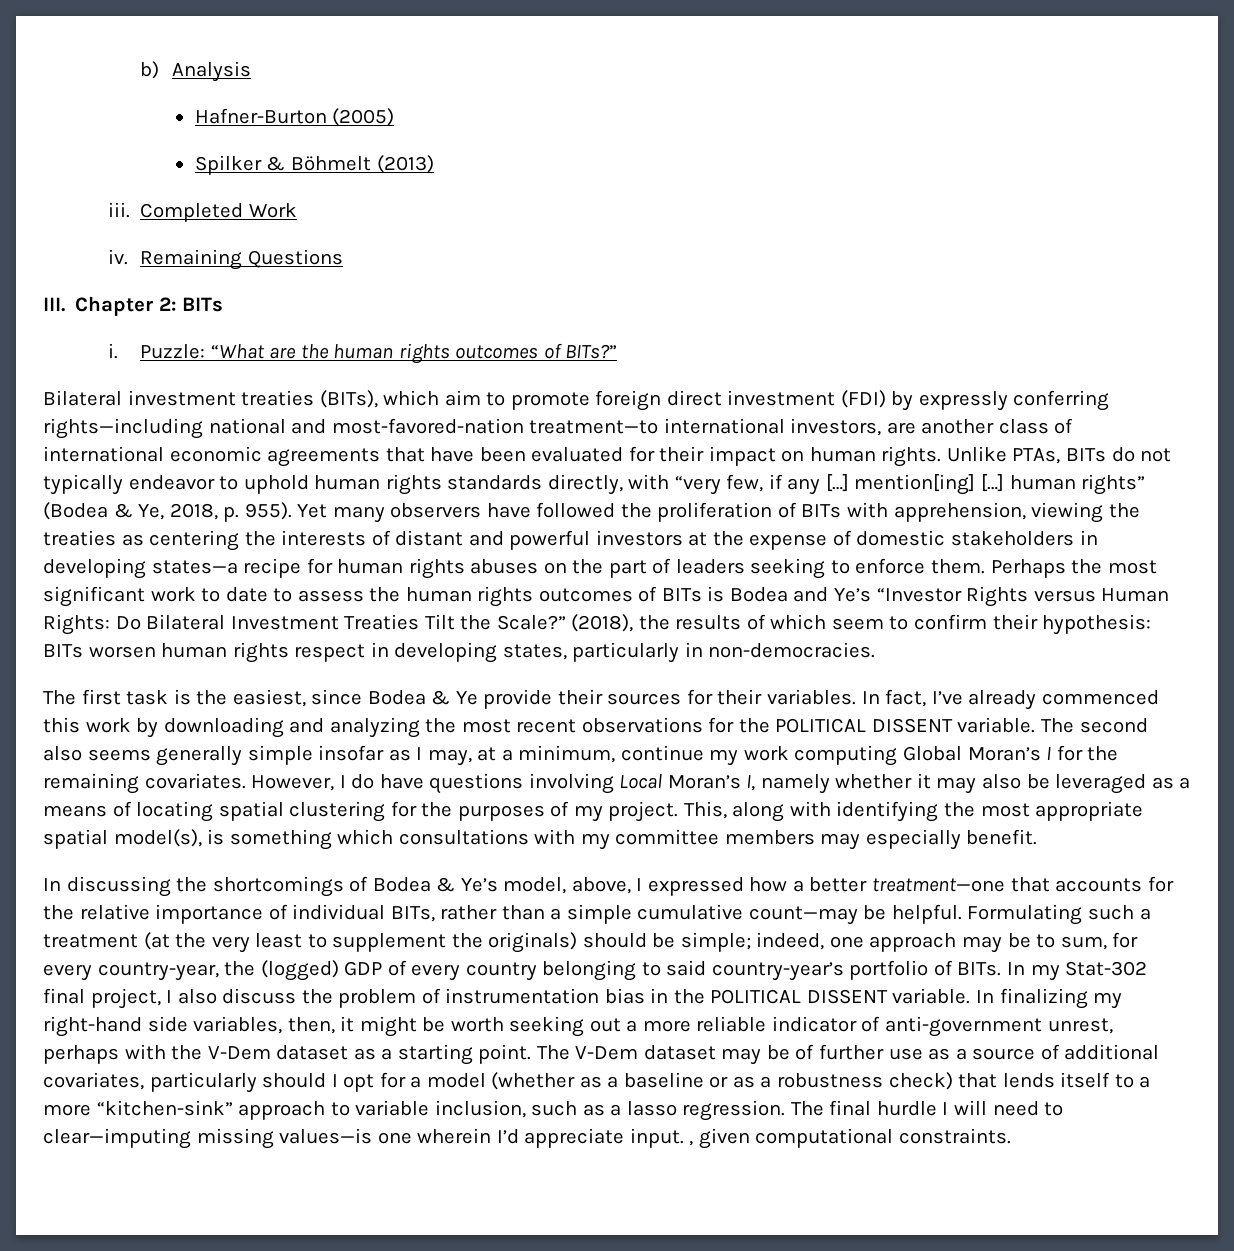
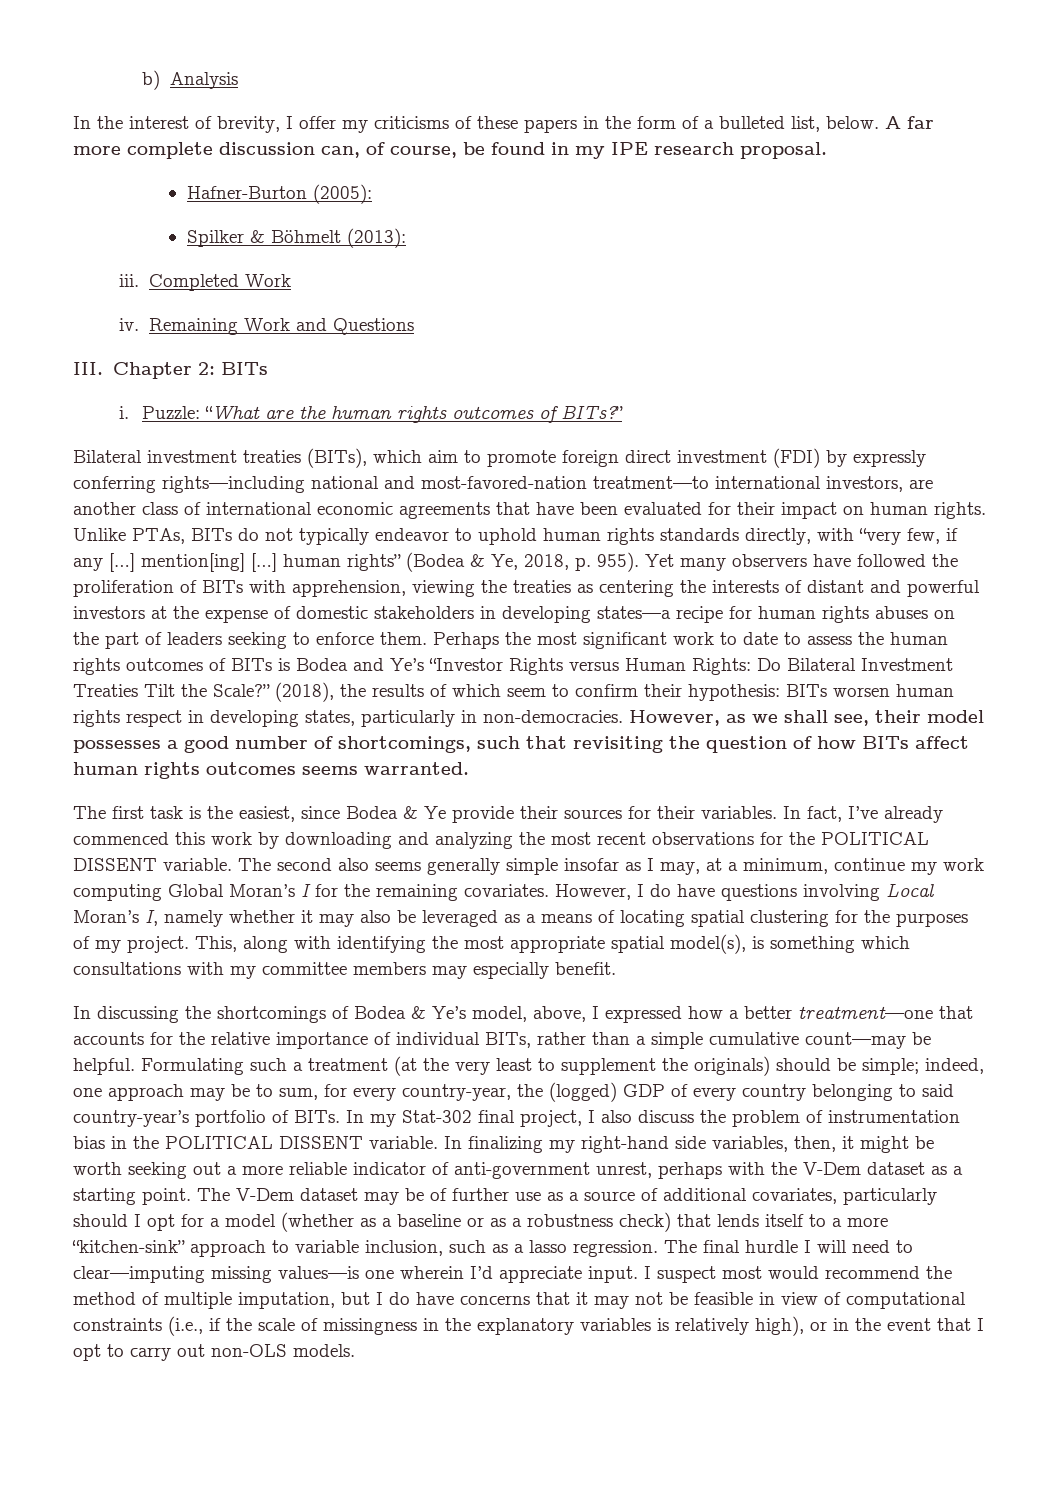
(252, 71) none -> [73,116,934,133] [73,142,827,159] // In the interest of brevity, I offer my criticisms of these papers in the form of a bulleted list, below. A far more complete discussion can, of course, be found in my IPE research proposal.
[332,108,395,126] (2005) -> [312,184,372,204] (2005):
[376,155,434,173] (2013) -> [346,228,406,248] (2013):
(243, 259) none -> [243,318,327,331] Work and
(876, 650) none -> [629,710,984,726] [73,736,969,753] [73,762,469,779] However, as we shall see, their model possesses a good number of shortcomings, such that revisiting the question of how BITs affect human rights outcomes seems warranted.
[689,1128,1011,1149] , given computational constraints. -> [644,1266,952,1283] [73,1292,966,1309] [73,1316,984,1336] [73,1344,355,1361] I suspect most would recommend the method of multiple imputation, but I do have concerns that it may not be feasible in view of computational constraints (i.e., if the scale of missingness in the explanatory variables is relatively high), or in the event that I opt to carry out non-OLS models.

